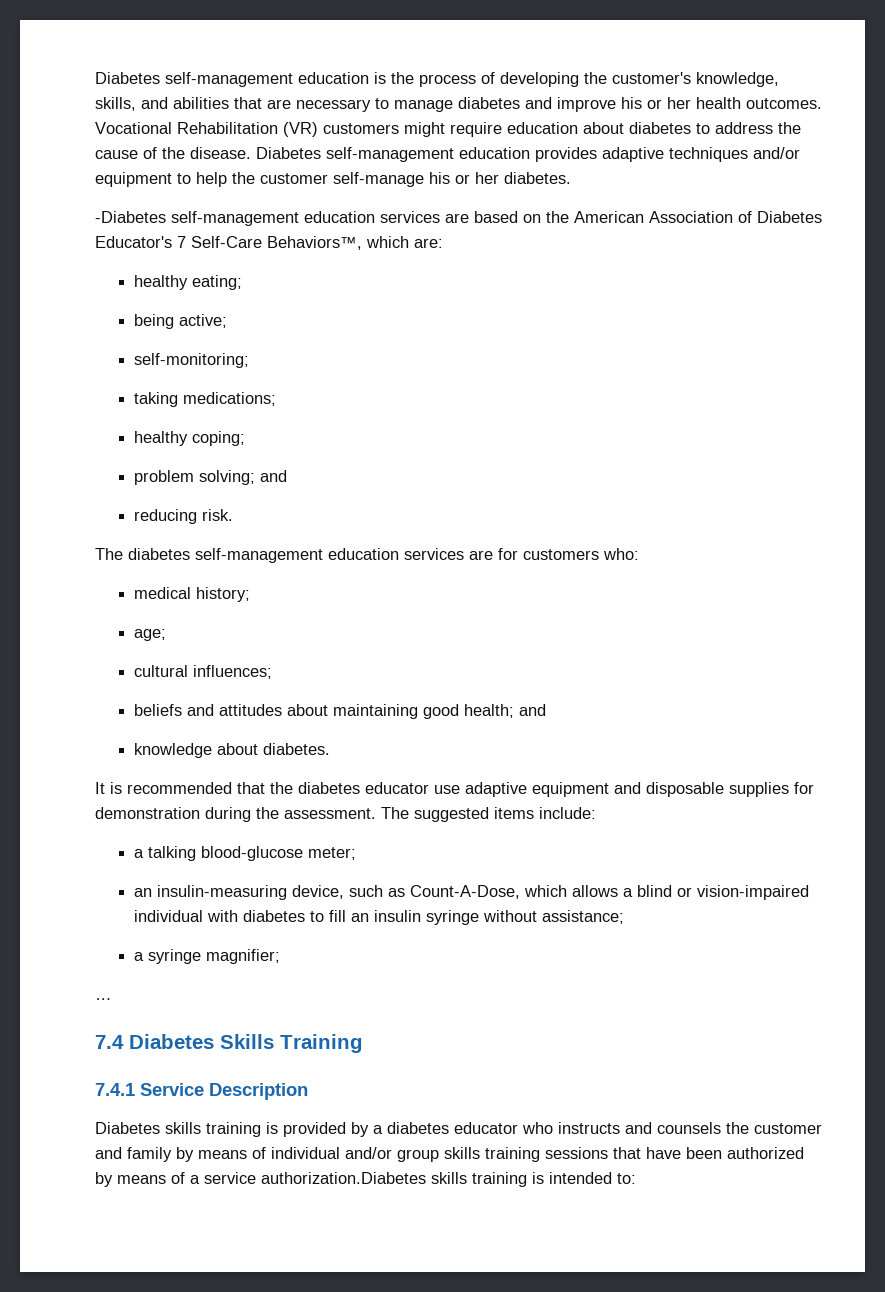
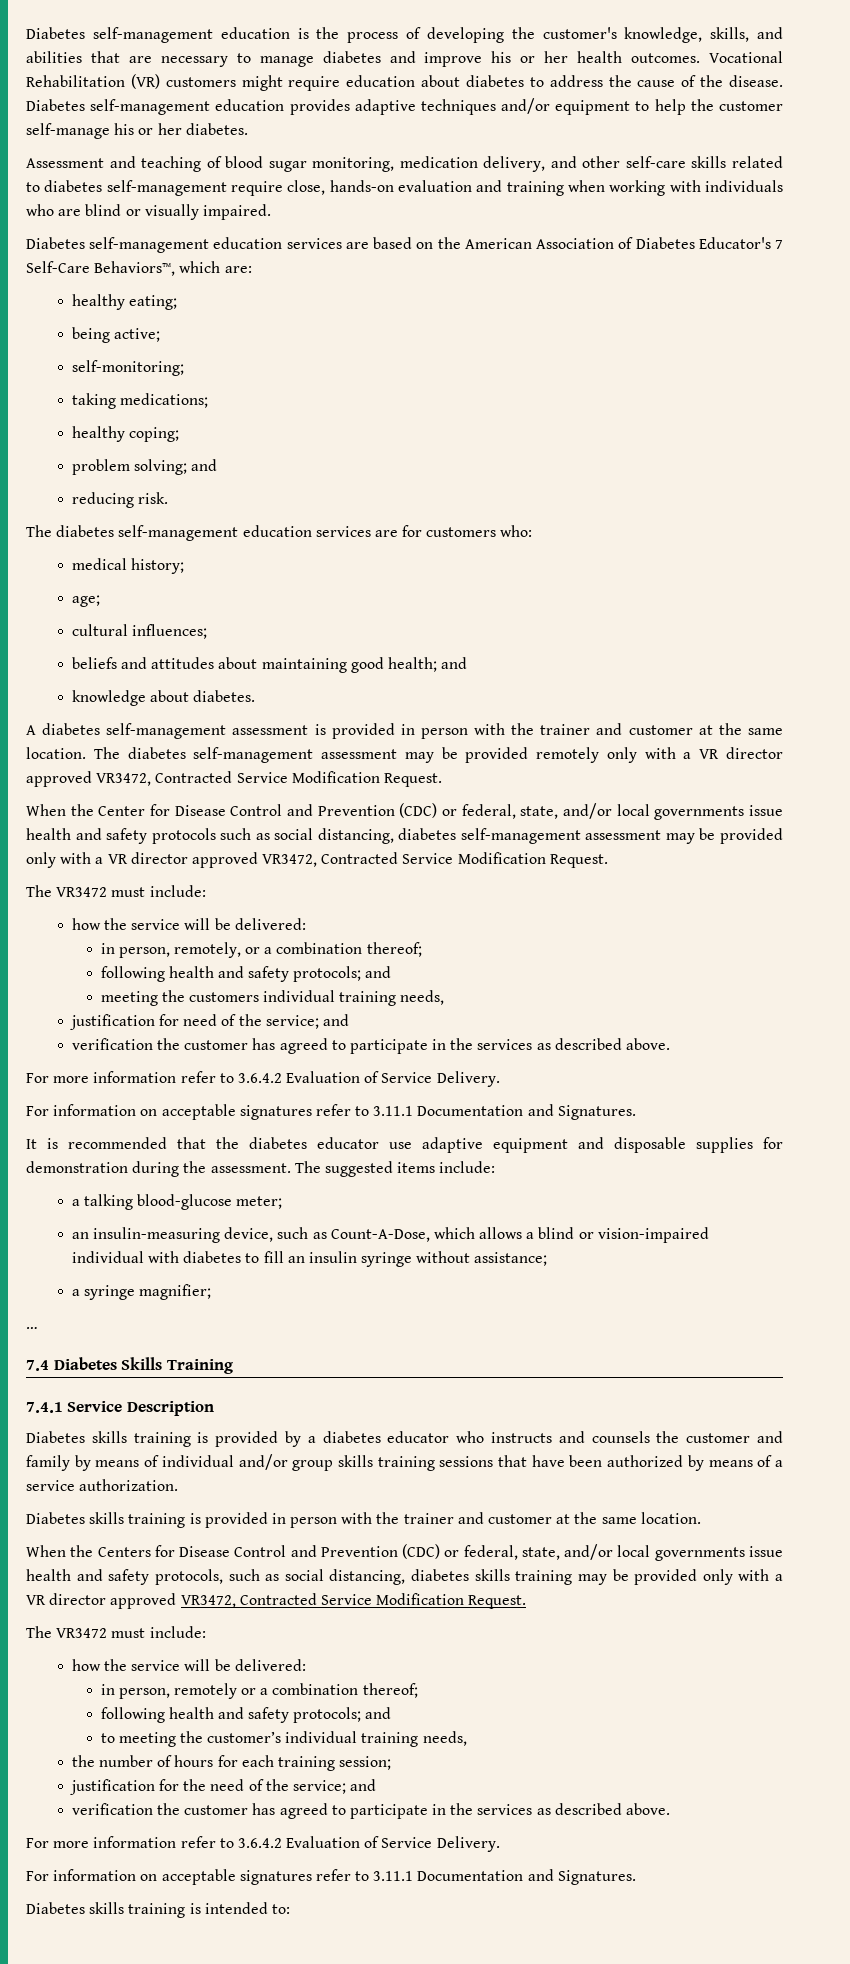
[95,211,166,223] -Diabetes -> [26,156,784,172] [26,180,783,196] [26,204,271,220] [26,237,85,249] Assessment and teaching of blood sugar monitoring, medication delivery, and other self-care skills related to diabetes self-management require close, hands-on evaluation and training when working with individuals who are blind or visually impaired. // Diabetes
(330, 749) none -> [26,723,783,739] [26,747,783,763] [26,771,442,787] [26,803,783,820] [26,828,784,844] [26,852,608,868] [26,885,206,897] [71,918,306,930] [100,942,422,958] [100,966,392,982] [100,990,445,1006] [69,1014,349,1030] [71,1038,670,1054] [26,1071,500,1087] [26,1104,636,1120] // A diabetes self-management assessment is provided in person with the trainer and customer at the same location. The diabetes self-management assessment may be provided remotely only with a VR director approved VR3472, Contracted Service Modification Request. // When the Center for Disease Control and Prevention (CDC) or federal, state, and/or local governments issue health and safety protocols such as social distancing, diabetes self-management assessment may be provided only with a VR director approved VR3472, Contracted Service Modification Request. // The VR3472 must include: // how the service will be delivered: // in person, remotely, or a combination thereof; // following health and safety protocols; and // meeting the customers individual training needs, // justification for need of the service; and // verification the customer has agreed to participate in the services as described above. // For more information refer to 3.6.4.2 Evaluation of Service Delivery. // For information on acceptable signatures refer to 3.11.1 Documentation and Signatures.
[261,1172,426,1184] authorization.Diabetes -> [79,1479,179,1491] [26,1512,701,1528] [26,1544,783,1561] [26,1569,783,1585] [26,1593,527,1609] [26,1626,206,1638] [71,1659,306,1671] [100,1683,418,1699] [100,1707,392,1723] [100,1731,467,1747] [71,1755,392,1771] [69,1779,377,1795] [71,1803,670,1819] [26,1836,500,1852] [26,1869,636,1885] [26,1902,85,1914] authorization. // Diabetes skills training is provided in person with the trainer and customer at the same location. // When the Centers for Disease Control and Prevention (CDC) or federal, state, and/or local governments issue health and safety protocols, such as social distancing, diabetes skills training may be provided only with a VR director approved VR3472, Contracted Service Modification Request. // The VR3472 must include: // how the service will be delivered: // in person, remotely or a combination thereof; // following health and safety protocols; and // to meeting the customer’s individual training needs, // the number of hours for each training session; // justification for the need of the service; and // verification the customer has agreed to participate in the services as described above. // For more information refer to 3.6.4.2 Evaluation of Service Delivery. // For information on acceptable signatures refer to 3.11.1 Documentation and Signatures. // Diabetes

